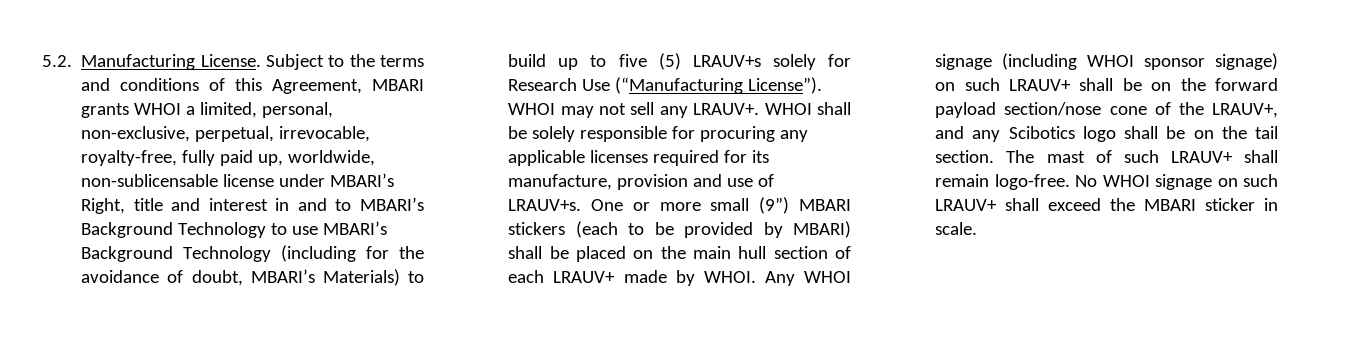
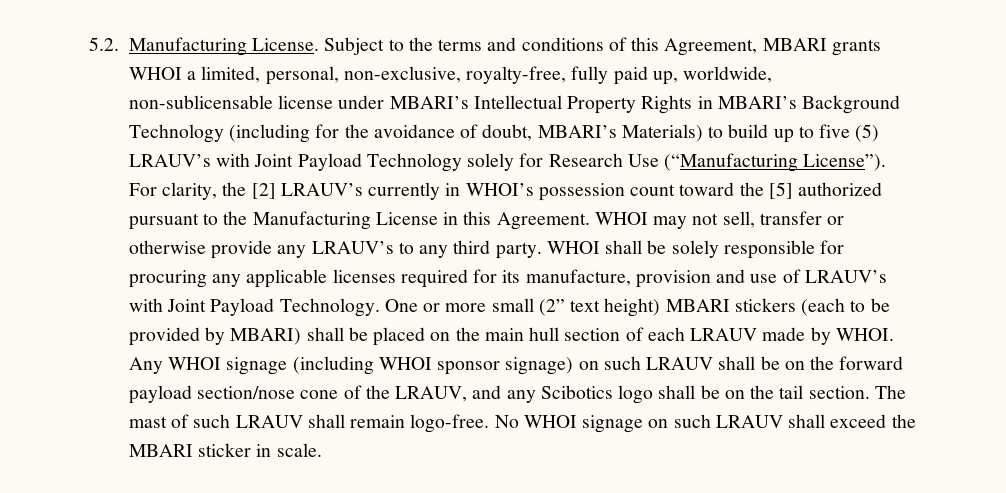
[195,126,371,142] perpetual, irrevocable, -> (461, 74) none
[81,197,424,214] [81,222,319,238] Right, title and interest in and to MBARI’s Background Technology to use -> [473,95,713,114] Intellectual Property Rights in
[692,55,761,67] LRAUV+s -> [128,153,462,172] LRAUV’s with Joint Payload Technology
[508,102,760,118] WHOI may not sell any LRAUV+. -> [128,182,883,201] [128,211,845,230] [128,240,542,259] For clarity, the [2] LRAUV’s currently in WHOI’s possession count toward the [5] authorized pursuant to the Manufacturing License in this Agreement. WHOI may not sell, transfer or otherwise provide any LRAUV’s to any third party.
[508,199,582,211] LRAUV+s. -> [804,270,887,283] [128,298,380,317] LRAUV’s with Joint Payload Technology.
[759,197,790,214] (9”) -> [538,298,661,317] (2” text height)
[553,271,616,283] LRAUV+ -> [690,328,758,341] LRAUV
[1009,79,1072,91] LRAUV+ -> [646,357,714,370] LRAUV
[1212,103,1278,118] LRAUV+, -> [395,386,468,402] LRAUV,
[1170,151,1233,163] LRAUV+ -> [235,415,303,428] LRAUV
[935,199,998,211] LRAUV+ -> [715,415,783,428] LRAUV

